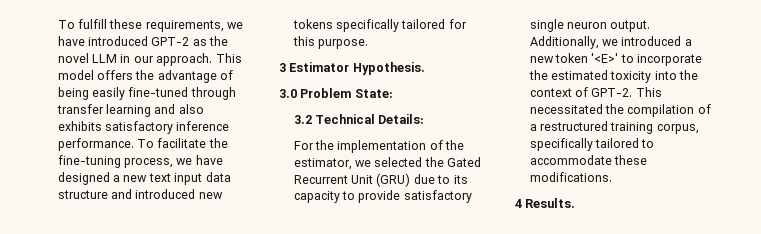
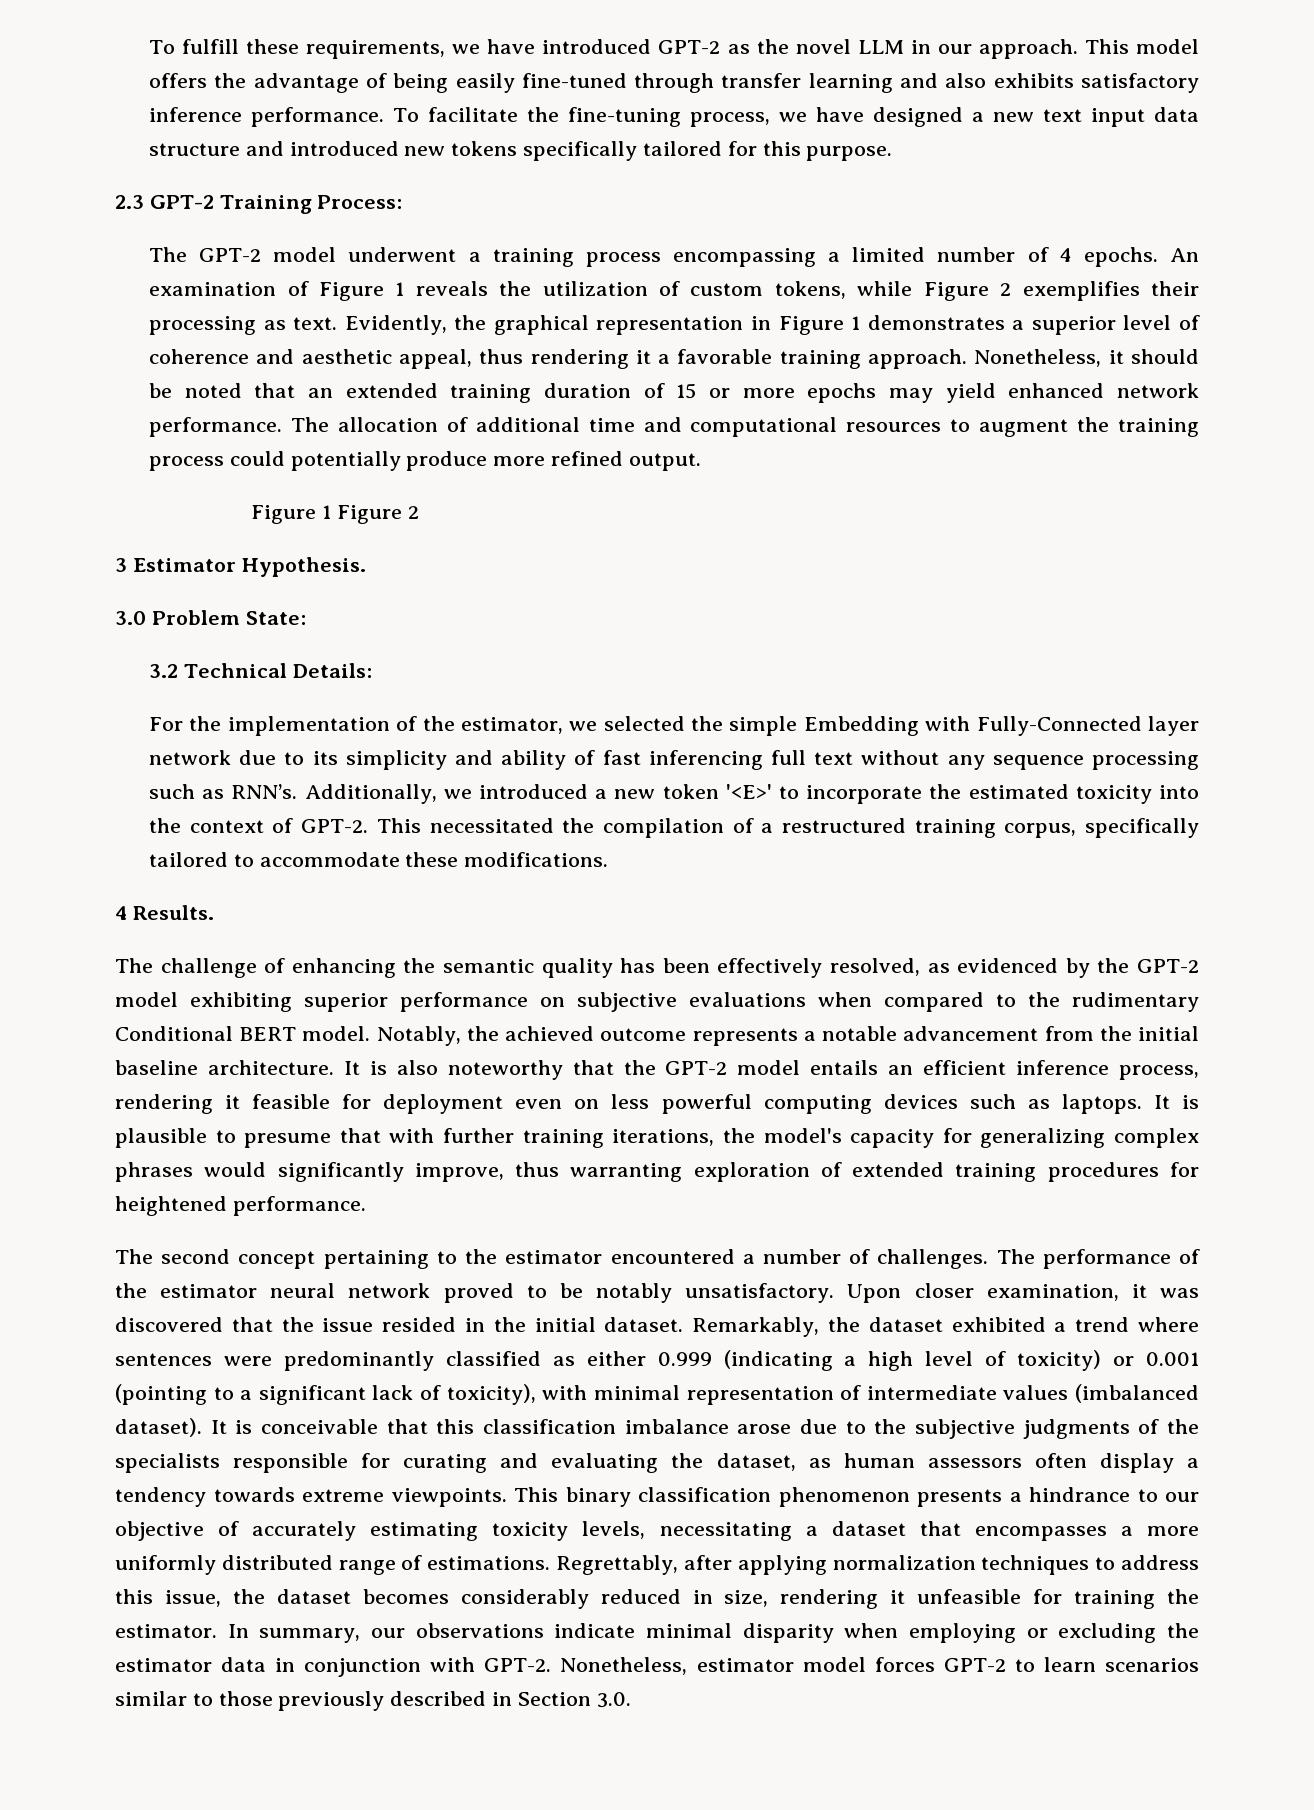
(369, 44) none -> [115,195,403,214] [149,247,1199,267] [149,281,1199,301] [149,315,1200,335] [149,349,1199,369] [149,383,1199,403] [149,417,1199,437] [149,451,701,471] [251,505,419,524] // 2.3 GPT-2 Training Process: // The GPT-2 model underwent a training process encompassing a limited number of 4 epochs. An examination of Figure 1 reveals the utilization of custom tokens, while Figure 2 exemplifies their processing as text. Evidently, the graphical representation in Figure 1 demonstrates a superior level of coherence and aesthetic appeal, thus rendering it a favorable training approach. Nonetheless, it should be noted that an extended training duration of 15 or more epochs may yield enhanced network performance. The allocation of additional time and computational resources to augment the training process could potentially produce more refined output. // Figure 1 Figure 2
[447,157,482,167] [293,173,468,187] [293,190,472,203] [529,19,651,32] Gated Recurrent Unit (GRU) due to its capacity to provide satisfactory single neuron output. -> [729,716,1199,736] [149,750,1199,770] [149,784,298,799] simple Embedding with Fully-Connected layer network due to its simplicity and ability of fast inferencing full text without any sequence processing such as RNN’s.
(576, 203) none -> [115,958,1200,978] [115,992,1199,1012] [115,1026,1199,1046] [115,1060,1199,1080] [115,1094,1200,1114] [115,1128,1199,1148] [115,1162,1199,1182] [115,1196,366,1216] [115,1249,1200,1269] [115,1283,1200,1303] [115,1317,1199,1337] [115,1350,1200,1371] [115,1384,1199,1405] [115,1418,1199,1439] [115,1453,1200,1473] [115,1487,1199,1507] [115,1521,1200,1541] [115,1555,1200,1575] [115,1589,1199,1609] [115,1623,1199,1643] [115,1657,1199,1677] [115,1691,631,1711] // The challenge of enhancing the semantic quality has been effectively resolved, as evidenced by the GPT-2 model exhibiting superior performance on subjective evaluations when compared to the rudimentary Conditional BERT model. Notably, the achieved outcome represents a notable advancement from the initial baseline architecture. It is also noteworthy that the GPT-2 model entails an efficient inference process, rendering it feasible for deployment even on less powerful computing devices such as laptops. It is plausible to presume that with further training iterations, the model's capacity for generalizing complex phrases would significantly improve, thus warranting exploration of extended training procedures for heightened performance. // The second concept pertaining to the estimator encountered a number of challenges. The performance of the estimator neural network proved to be notably unsatisfactory. Upon closer examination, it was discovered that the issue resided in the initial dataset. Remarkably, the dataset exhibited a trend where sentences were predominantly classified as either 0.999 (indicating a high level of toxicity) or 0.001 (pointing to a significant lack of toxicity), with minimal representation of intermediate values (imbalanced dataset). It is conceivable that this classification imbalance arose due to the subjective judgments of the specialists responsible for curating and evaluating the dataset, as human assessors often display a tendency towards extreme viewpoints. This binary classification phenomenon presents a hindrance to our objective of accurately estimating toxicity levels, necessitating a dataset that encompasses a more uniformly distributed range of estimations. Regrettably, after applying normalization techniques to address this issue, the dataset becomes considerably reduced in size, rendering it unfeasible for training the estimator. In summary, our observations indicate minimal disparity when employing or excluding the estimator data in conjunction with GPT-2. Nonetheless, estimator model forces GPT-2 to learn scenarios similar to those previously described in Section 3.0.

